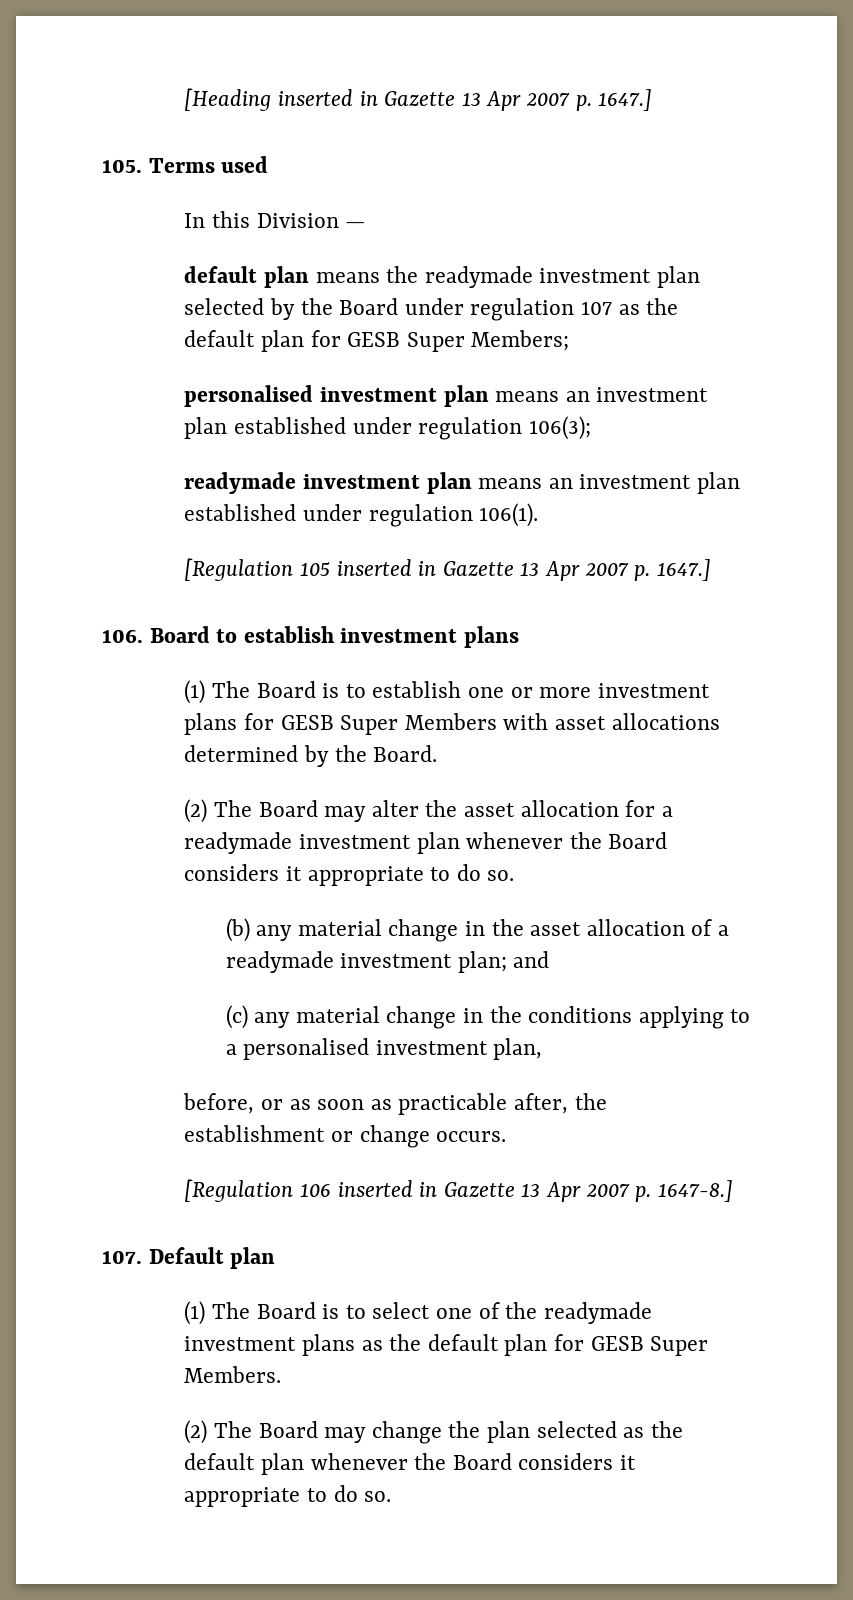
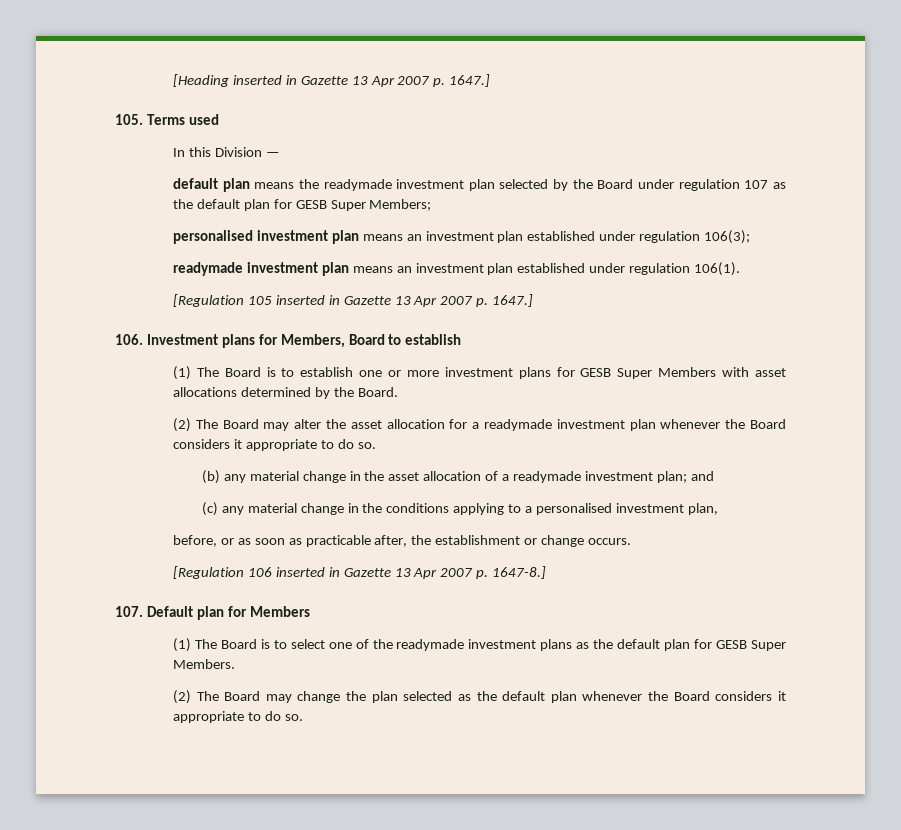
(143, 636) none -> [146,334,345,348] Investment plans for Members,
[340,626,520,648] investment plans -> (462, 339) none
(276, 1258) none -> [227,606,310,617] for Members

